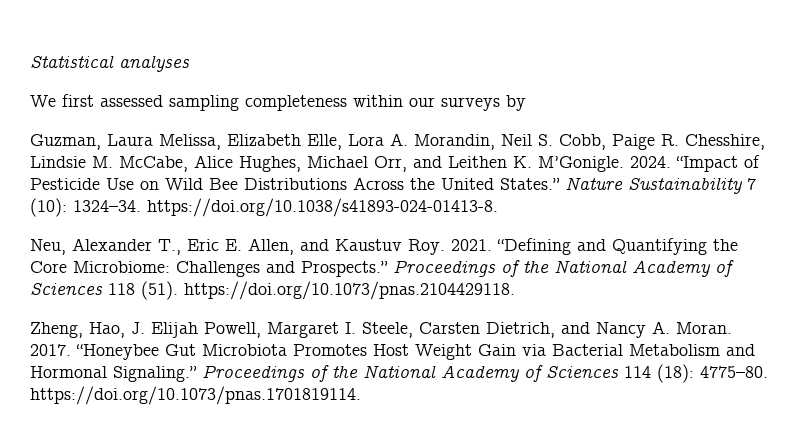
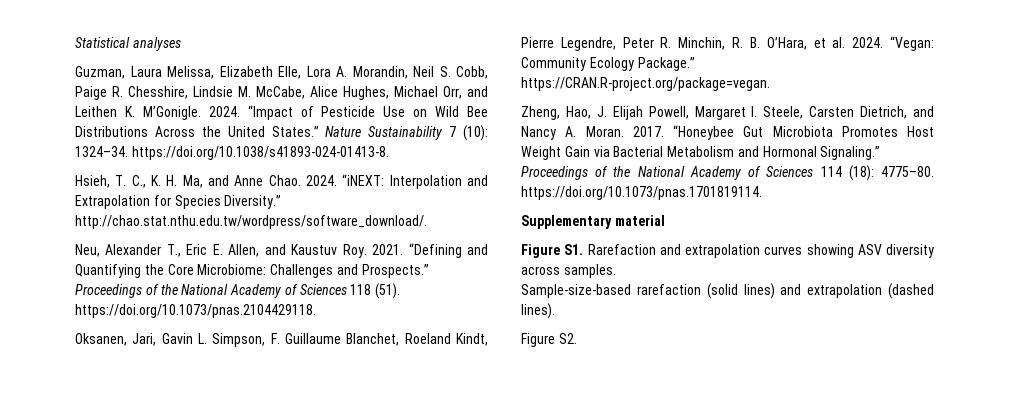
[30,94,526,111] // We first assessed sampling completeness within our surveys by -> (181, 44) none
(498, 207) none -> [75,174,488,189] [75,195,282,209] [75,215,427,229] // Hsieh, T. C., K. H. Ma, and Anne Chao. 2024. “iNEXT: Interpolation and Extrapolation for Species Diversity.” http://chao.stat.nthu.edu.tw/wordpress/software_download/.
(515, 290) none -> [75,333,488,347] [521,36,934,51] [521,57,695,71] [521,77,770,91] // Oksanen, Jari, Gavin L. Simpson, F. Guillaume Blanchet, Roeland Kindt, Pierre Legendre, Peter R. Minchin, R. B. O’Hara, et al. 2024. “Vegan: Community Ecology Package.” https://CRAN.R-project.org/package=vegan.
(361, 395) none -> [521,215,665,229] [521,244,934,258] [521,264,616,278] [521,283,934,299] [521,303,555,319] [521,333,577,347] // Supplementary material // Figure S1. Rarefaction and extrapolation curves showing ASV diversity across samples. // Sample-size-based rarefaction (solid lines) and extrapolation (dashed lines). // Figure S2.

